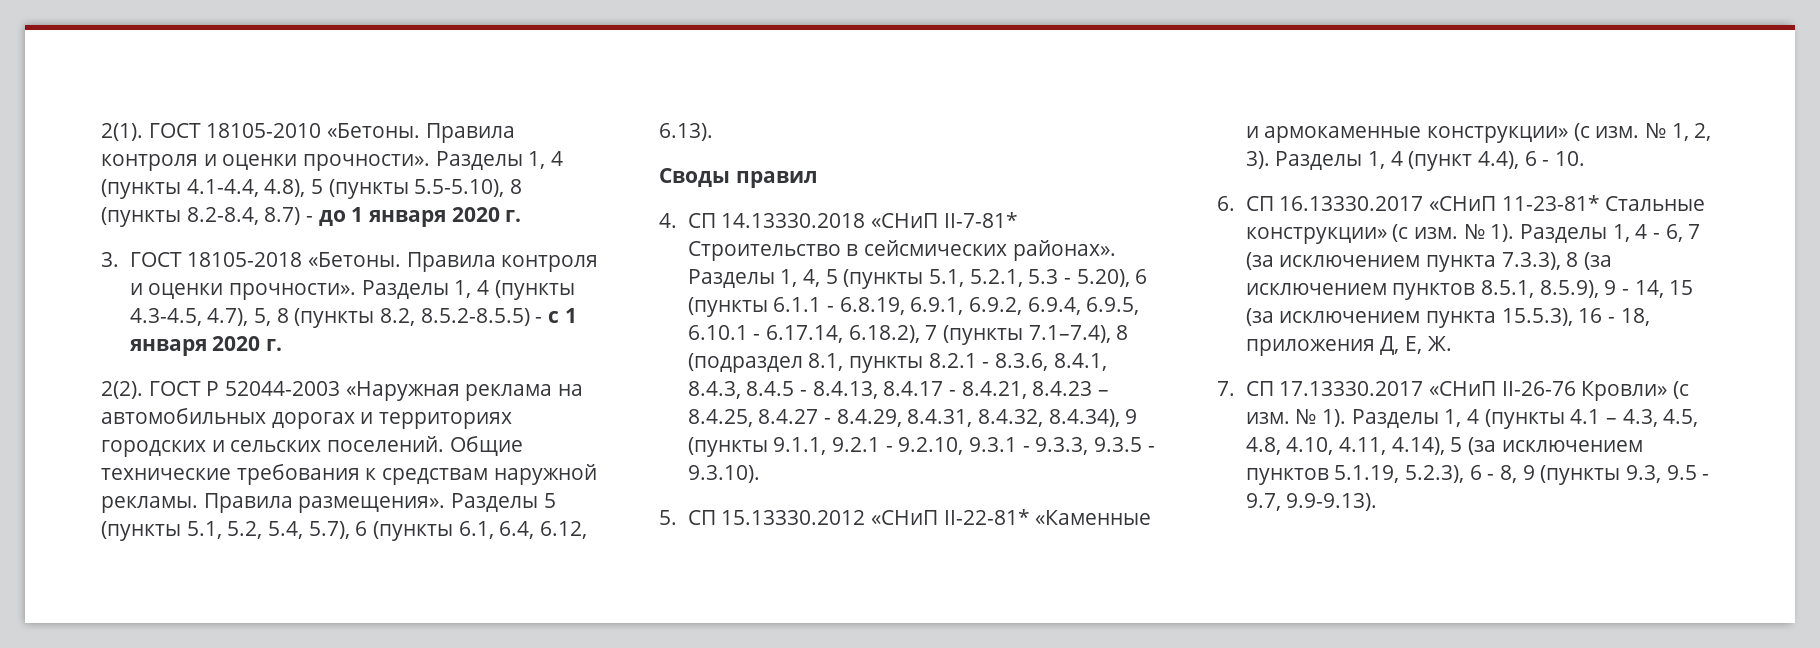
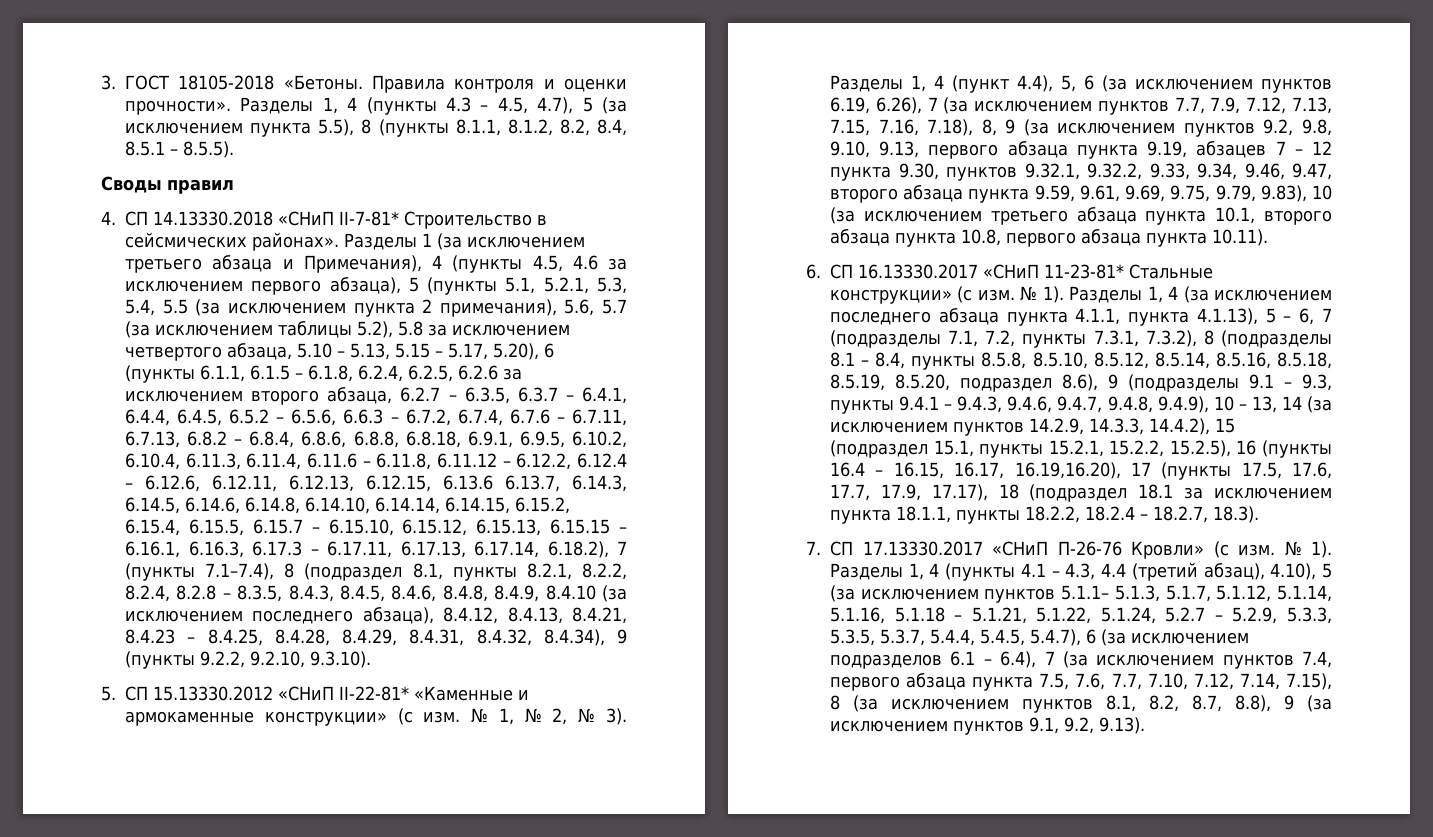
[101,123,515,143] [101,151,564,171] [101,179,523,199] [101,207,522,227] 2(1). ГОСТ 18105-2010 «Бетоны. Правила контроля и оценки прочности». Разделы 1, 4 (пункты 4.1-4.4, 4.8), 5 (пункты 5.5-5.10), 8 (пункты 8.2-8.4, 8.7) - до 1 января 2020 г. // -> (101, 82) none
[129,308,577,328] [129,336,282,356] [101,381,584,401] [101,408,513,429] [101,436,523,457] [101,464,597,485] [101,493,556,513] [101,521,588,541] [659,123,713,141] 4.3-4.5, 4.7), 5, 8 (пункты 8.2, 8.5.2-8.5.5) - с 1 января 2020 г. // 2(2). ГОСТ Р 52044-2003 «Наружная реклама на автомобильных дорогах и территориях городских и сельских поселений. Общие технические требования к средствам наружной рекламы. Правила размещения». Разделы 5 (пункты 5.1, 5.2, 5.4, 5.7), 6 (пункты 6.1, 6.4, 6.12, 6.13). -> [446,97,627,114] [125,119,627,137] [125,141,234,158] 4.3 – 4.5, 4.7), 5 (за исключением пункта 5.5), 8 (пункты 8.1.1, 8.1.2, 8.2, 8.4, 8.5.1 – 8.5.5).
[780,269,1148,289] [687,297,1140,317] [687,325,761,340] 1, 4, 5 (пункты 5.1, 5.2.1, 5.3 - 5.20), 6 (пункты 6.1.1 - 6.8.19, 6.9.1, 6.9.2, 6.9.4, 6.9.5, 6.10.1 - -> [422,233,585,250] [125,255,627,273] [125,277,627,295] [125,299,627,317] [125,321,570,338] [125,343,554,361] [125,365,522,383] [125,387,627,405] [125,409,627,426] [125,431,627,448] [125,453,628,470] [125,475,627,492] [125,497,570,514] [125,519,627,536] [125,541,466,558] 1 (за исключением третьего абзаца и Примечания), 4 (пункты 4.5, 4.6 за исключением первого абзаца), 5 (пункты 5.1, 5.2.1, 5.3, 5.4, 5.5 (за исключением пункта 2 примечания), 5.6, 5.7 (за исключением таблицы 5.2), 5.8 за исключением четвертого абзаца, 5.10 – 5.13, 5.15 – 5.17, 5.20), 6 (пункты 6.1.1, 6.1.5 – 6.1.8, 6.2.4, 6.2.5, 6.2.6 за исключением второго абзаца, 6.2.7 – 6.3.5, 6.3.7 – 6.4.1, 6.4.4, 6.4.5, 6.5.2 – 6.5.6, 6.6.3 – 6.7.2, 6.7.4, 6.7.6 – 6.7.11, 6.7.13, 6.8.2 – 6.8.4, 6.8.6, 6.8.8, 6.8.18, 6.9.1, 6.9.5, 6.10.2, 6.10.4, 6.11.3, 6.11.4, 6.11.6 – 6.11.8, 6.11.12 – 6.12.2, 6.12.4 – 6.12.6, 6.12.11, 6.12.13, 6.12.15, 6.13.6 6.13.7, 6.14.3, 6.14.5, 6.14.6, 6.14.8, 6.14.10, 6.14.14, 6.14.15, 6.15.2, 6.15.4, 6.15.5, 6.15.7 – 6.15.10, 6.15.12, 6.15.13, 6.15.15 – 6.16.1, 6.16.3, 6.17.3 – 6.17.11, 6.17.13,
[928,353,1107,371] [687,381,956,399] 8.2.1 - 8.3.6, 8.4.1, 8.4.3, 8.4.5 - 8.4.13, 8.4.17 - -> [526,563,628,580] [125,585,627,602] [125,607,563,624] 8.2.1, 8.2.2, 8.2.4, 8.2.8 – 8.3.5, 8.4.3, 8.4.5, 8.4.6, 8.4.8, 8.4.9, 8.4.10 (за исключением последнего абзаца), 8.4.12, 8.4.13,
[758,409,831,424] 8.4.27 - -> [274,629,330,646] 8.4.28,
[773,437,1155,455] 9.1.1, 9.2.1 - 9.2.10, 9.3.1 - 9.3.3, 9.3.5 - -> [200,651,305,668] 9.2.2, 9.2.10,
[1694,123,1712,141] 2, -> [524,708,596,725] № 2, №
[1524,151,1585,166] 6 - 10. -> [1061,75,1332,93] [830,97,1332,115] [830,119,1332,137] [830,141,1332,159] [830,163,1332,181] [830,185,1332,203] [830,207,1332,225] [830,229,1268,247] 5, 6 (за исключением пунктов 6.19, 6.26), 7 (за исключением пунктов 7.7, 7.9, 7.12, 7.13, 7.15, 7.16, 7.18), 8, 9 (за исключением пунктов 9.2, 9.8, 9.10, 9.13, первого абзаца пункта 9.19, абзацев 7 – 12 пункта 9.30, пунктов 9.32.1, 9.32.2, 9.33, 9.34, 9.46, 9.47, второго абзаца пункта 9.59, 9.61, 9.69, 9.75, 9.79, 9.83), 10 (за исключением третьего абзаца пункта 10.1, второго абзаца пункта 10.8, первого абзаца пункта 10.11).
[1652,224,1701,242] [1245,252,1612,272] [1245,280,1694,300] [1245,308,1650,328] [1245,336,1452,356] - 6, 7 (за исключением пункта 7.3.3), 8 (за исключением пунктов 8.5.1, 8.5.9), 9 - 14, 15 (за исключением пункта 15.5.3), 16 - 18, приложения Д, Е, Ж. -> [1183,286,1332,303] [830,308,1332,326] [830,330,1332,348] [830,352,1332,370] [830,374,1332,392] [830,396,1332,414] [830,418,1235,436] [830,440,1332,458] [830,462,1332,480] [830,484,1332,502] [830,506,1259,524] (за исключением последнего абзаца пункта 4.1.1, пункта 4.1.13), 5 – 6, 7 (подразделы 7.1, 7.2, пункты 7.3.1, 7.3.2), 8 (подразделы 8.1 – 8.4, пункты 8.5.8, 8.5.10, 8.5.12, 8.5.14, 8.5.16, 8.5.18, 8.5.19, 8.5.20, подраздел 8.6), 9 (подразделы 9.1 – 9.3, пункты 9.4.1 – 9.4.3, 9.4.6, 9.4.7, 9.4.8, 9.4.9), 10 – 13, 14 (за исключением пунктов 14.2.9, 14.3.3, 14.4.2), 15 (подраздел 15.1, пункты 15.2.1, 15.2.2, 15.2.5), 16 (пункты 16.4 – 16.15, 16.17, 16.19,16.20), 17 (пункты 17.5, 17.6, 17.7, 17.9, 17.17), 18 (подраздел 18.1 за исключением пункта 18.1.1, пункты 18.2.2, 18.2.4 – 18.2.7, 18.3).
[1501,381,1576,396] II-26-76 -> [1057,541,1122,556] П-26-76
[1663,409,1699,427] [1245,437,1643,455] [1245,465,1710,485] [1245,493,1378,511] 4.5, 4.8, 4.10, 4.11, 4.14), 5 (за исключением пунктов 5.1.19, 5.2.3), 6 - 8, 9 (пункты 9.3, 9.5 - 9.7, 9.9-9.13). -> [1101,562,1332,581] [830,585,1332,603] [830,607,1332,624] [830,629,1249,646] [830,651,1332,669] [830,673,1332,691] [830,695,1332,713] [830,717,1145,735] 4.4 (третий абзац), 4.10), 5 (за исключением пунктов 5.1.1– 5.1.3, 5.1.7, 5.1.12, 5.1.14, 5.1.16, 5.1.18 – 5.1.21, 5.1.22, 5.1.24, 5.2.7 – 5.2.9, 5.3.3, 5.3.5, 5.3.7, 5.4.4, 5.4.5, 5.4.7), 6 (за исключением подразделов 6.1 – 6.4), 7 (за исключением пунктов 7.4, первого абзаца пункта 7.5, 7.6, 7.7, 7.10, 7.12, 7.14, 7.15), 8 (за исключением пунктов 8.1, 8.2, 8.7, 8.8), 9 (за исключением пунктов 9.1, 9.2, 9.13).

